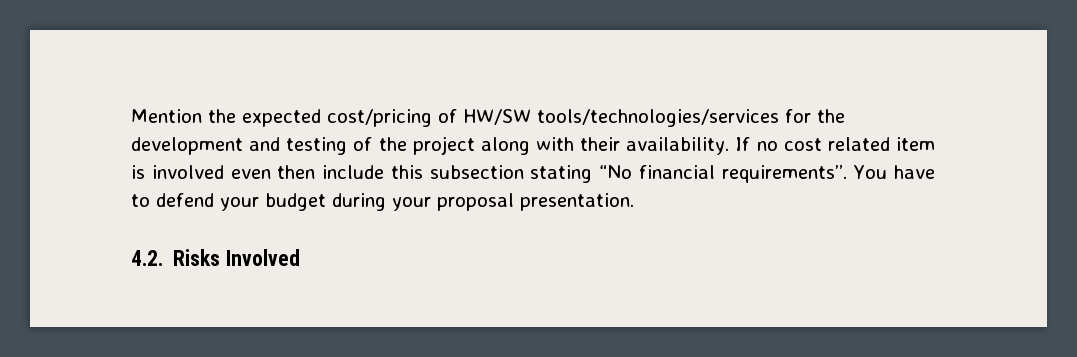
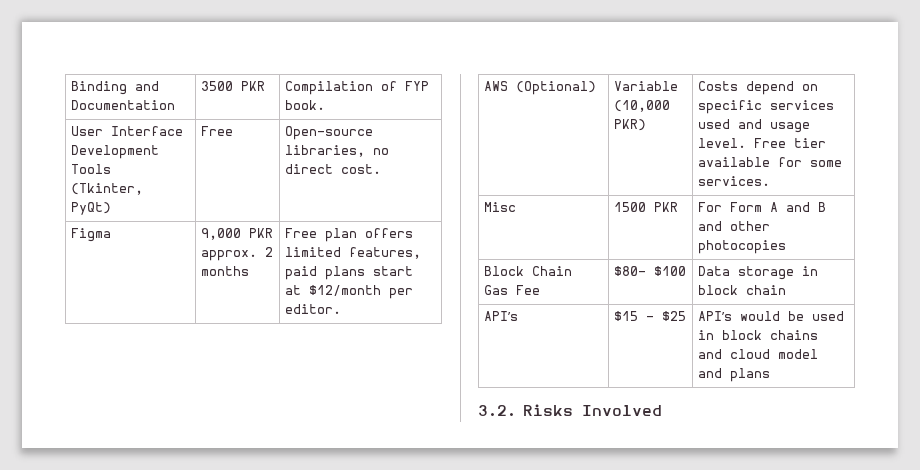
[131,109,845,127] [131,136,935,155] [131,165,935,183] [131,193,634,211] [131,250,163,266] Mention the expected cost/pricing of HW/SW tools/technologies/services for the development and testing of the project along with their availability. If no cost related item is involved even then include this subsection stating “No financial requirements”. You have to defend your budget during your proposal presentation. // 4.2. -> [70,81,159,95] [70,100,175,110] [200,81,265,91] [284,81,429,95] [284,100,325,110] [70,126,183,136] [70,145,159,159] [70,164,111,174] [70,183,143,195] [70,202,111,215] [200,126,233,136] [284,126,373,140] [284,145,389,157] [284,164,381,174] [70,228,111,242] [200,228,273,240] [200,247,273,261] [200,266,249,276] [284,228,413,242] [284,247,421,259] [284,266,413,280] [284,285,413,299] [284,304,341,314] [483,81,596,95] [613,81,678,91] [613,100,670,112] [613,119,646,131] [697,81,818,95] [697,100,834,114] [697,119,810,133] [697,138,826,148] [697,157,842,167] [697,176,770,186] [483,202,516,212] [613,202,678,212] [697,202,826,212] [697,221,770,231] [697,240,786,254] [483,266,572,276] [483,285,540,295] [613,266,686,276] [697,266,818,280] [697,285,786,295] [483,311,518,321] [613,311,686,321] [697,311,844,321] [697,330,818,340] [697,349,818,359] [697,368,770,382] [478,405,516,417] Binding and Documentation | 3500 PKR | Compilation of FYP book. // User Interface Development Tools (Tkinter, PyQt) | Free | Open-source libraries, no direct cost. // Figma | 9,000 PKR approx. 2 months | Free plan offers limited features, paid plans start at $12/month per editor. // AWS (Optional) | Variable (10,000 PKR) | Costs depend on specific services used and usage level. Free tier available for some services. // Misc | 1500 PKR | For Form A and B and other photocopies // Block Chain Gas Fee | $80- $100 | Data storage in block chain // API’s | $15 - $25 | API’s would be used in block chains and cloud model and plans // 3.2.

